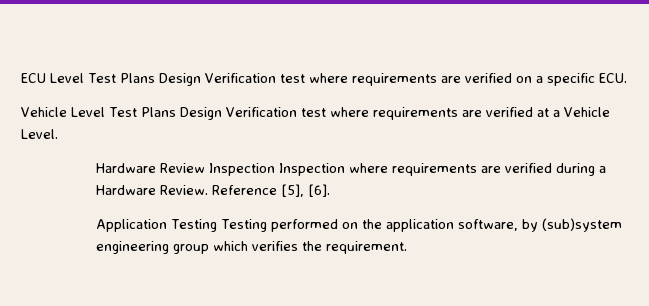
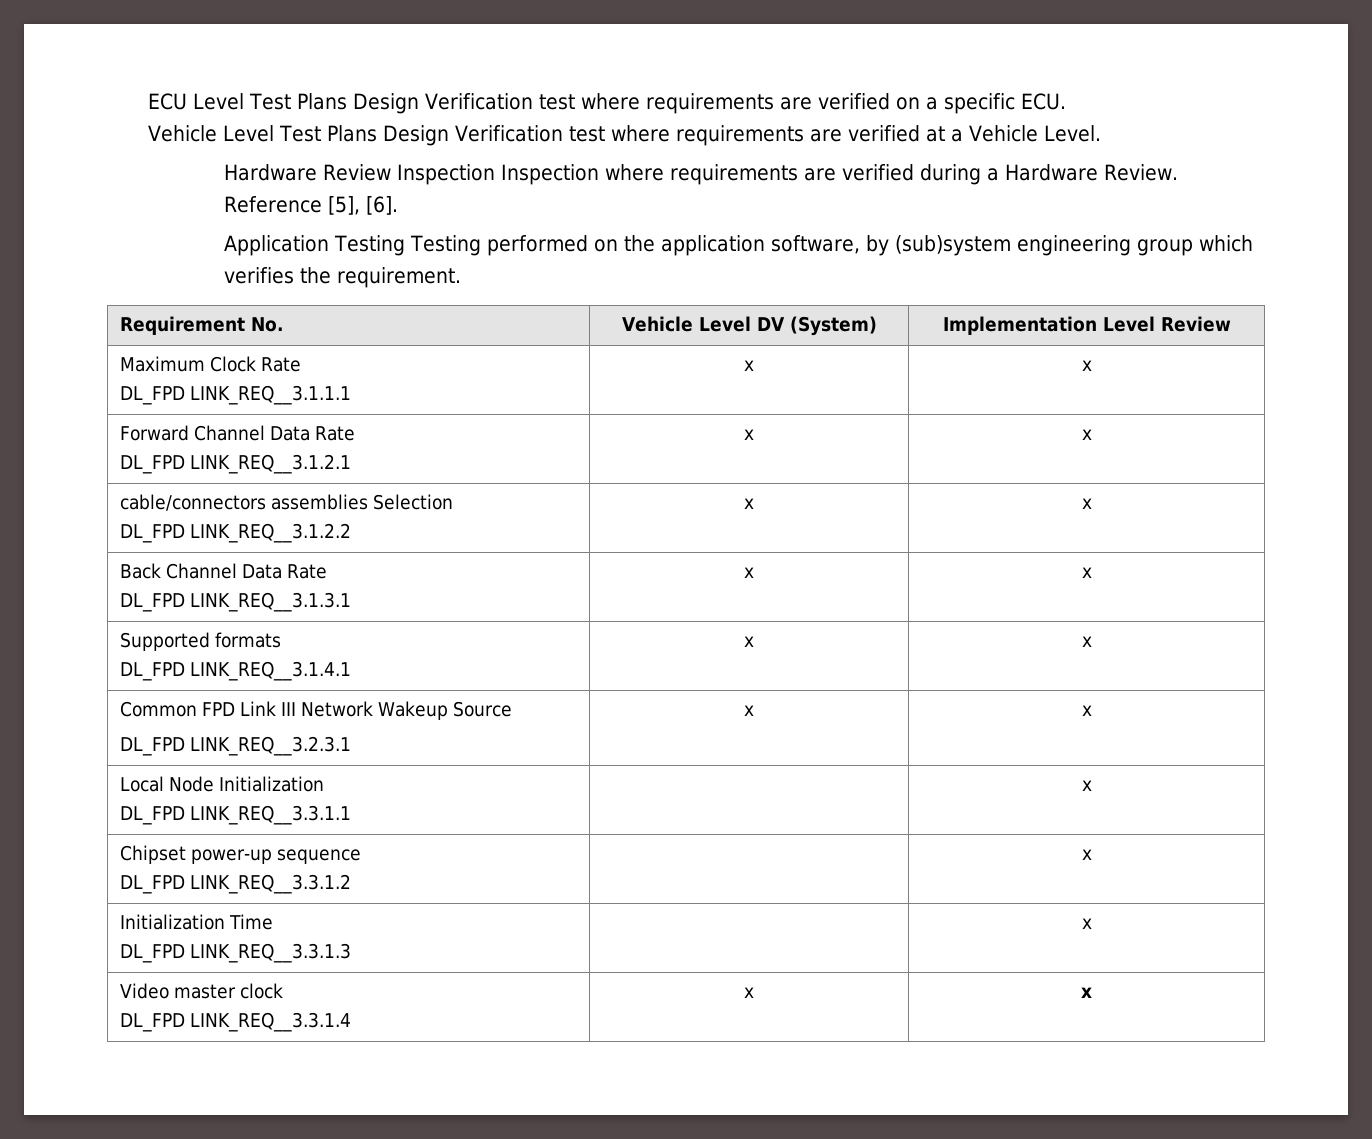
(407, 247) none -> [119,316,284,335] [621,316,877,336] [942,316,1231,335] [119,356,301,372] [119,385,351,405] [744,360,754,371] [1081,360,1092,371] [119,425,355,441] [119,454,351,474] [744,429,754,440] [1081,429,1092,440] [119,494,453,511] [119,523,351,543] [744,498,754,509] [1081,498,1092,509] [119,563,327,579] [119,592,351,612] [744,567,754,578] [1081,567,1092,578] [119,632,281,651] [119,661,351,681] [744,636,754,647] [1081,636,1092,647] [119,701,512,720] [119,736,351,756] [744,705,754,716] [1081,705,1092,716] [119,776,324,792] [119,805,351,825] [1081,780,1092,791] [119,845,361,864] [119,874,351,894] [1081,849,1092,860] [119,914,273,930] [119,943,351,963] [1081,918,1092,929] [119,983,283,999] [119,1012,351,1032] [744,987,754,998] [1081,987,1092,998] // Requirement No. | Vehicle Level DV (System) | Implementation Level Review // Maximum Clock Rate // DL_FPD LINK_REQ__3.1.1.1 | x | x // Forward Channel Data Rate // DL_FPD LINK_REQ__3.1.2.1 | x | x // cable/connectors assemblies Selection // DL_FPD LINK_REQ__3.1.2.2 | x | x // Back Channel Data Rate // DL_FPD LINK_REQ__3.1.3.1 | x | x // Supported formats // DL_FPD LINK_REQ__3.1.4.1 | x | x // Common FPD Link III Network Wakeup Source // DL_FPD LINK_REQ__3.2.3.1 | x | x // Local Node Initialization // DL_FPD LINK_REQ__3.3.1.1 | | x // Chipset power-up sequence // DL_FPD LINK_REQ__3.3.1.2 | | x // Initialization Time // DL_FPD LINK_REQ__3.3.1.3 | | x // Video master clock // DL_FPD LINK_REQ__3.3.1.4 | x | x

